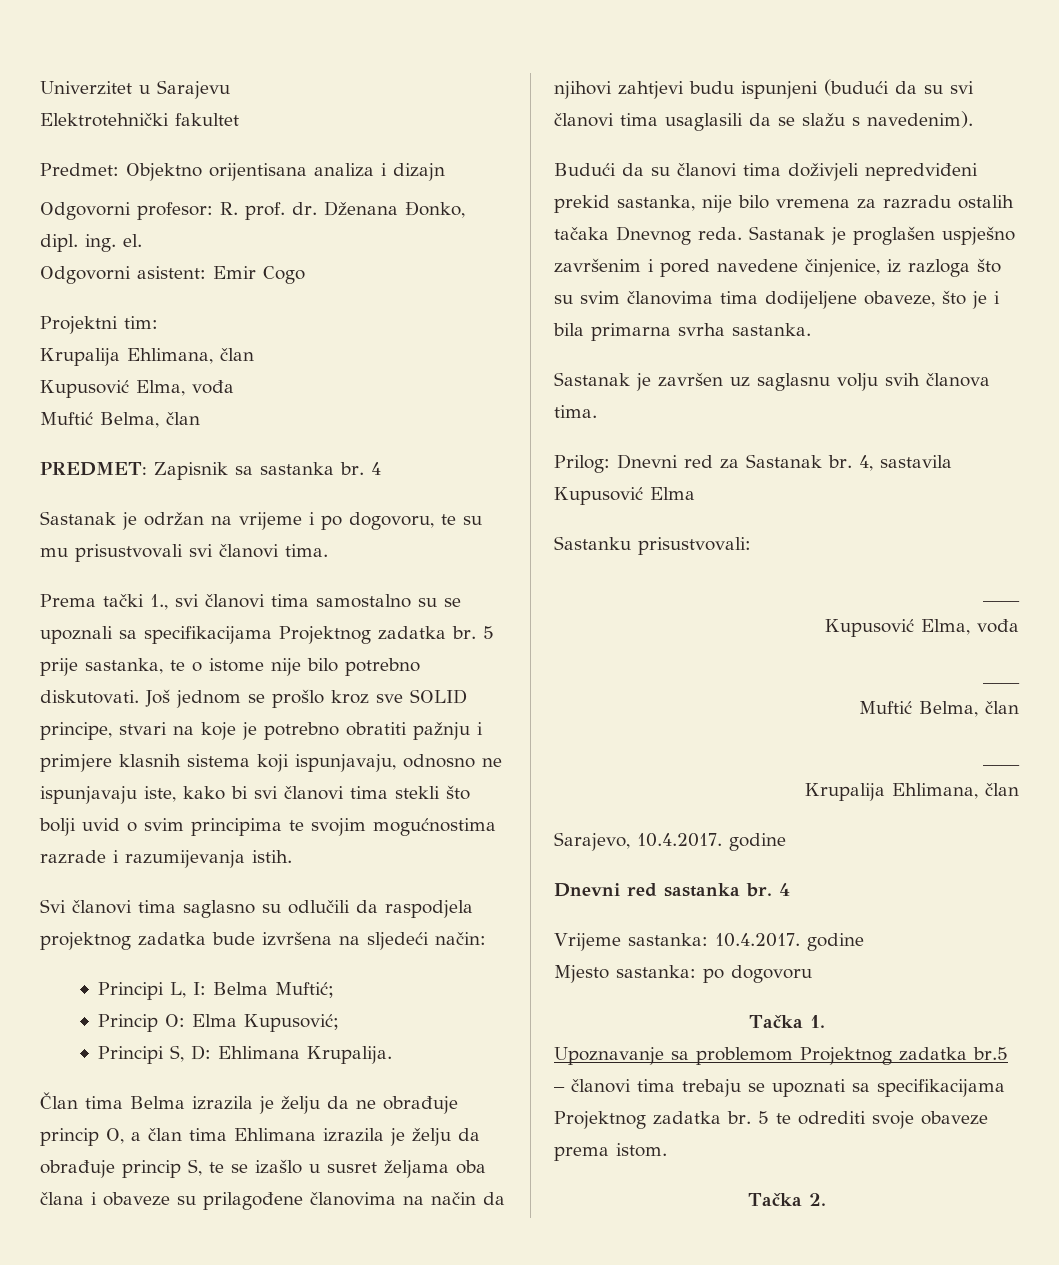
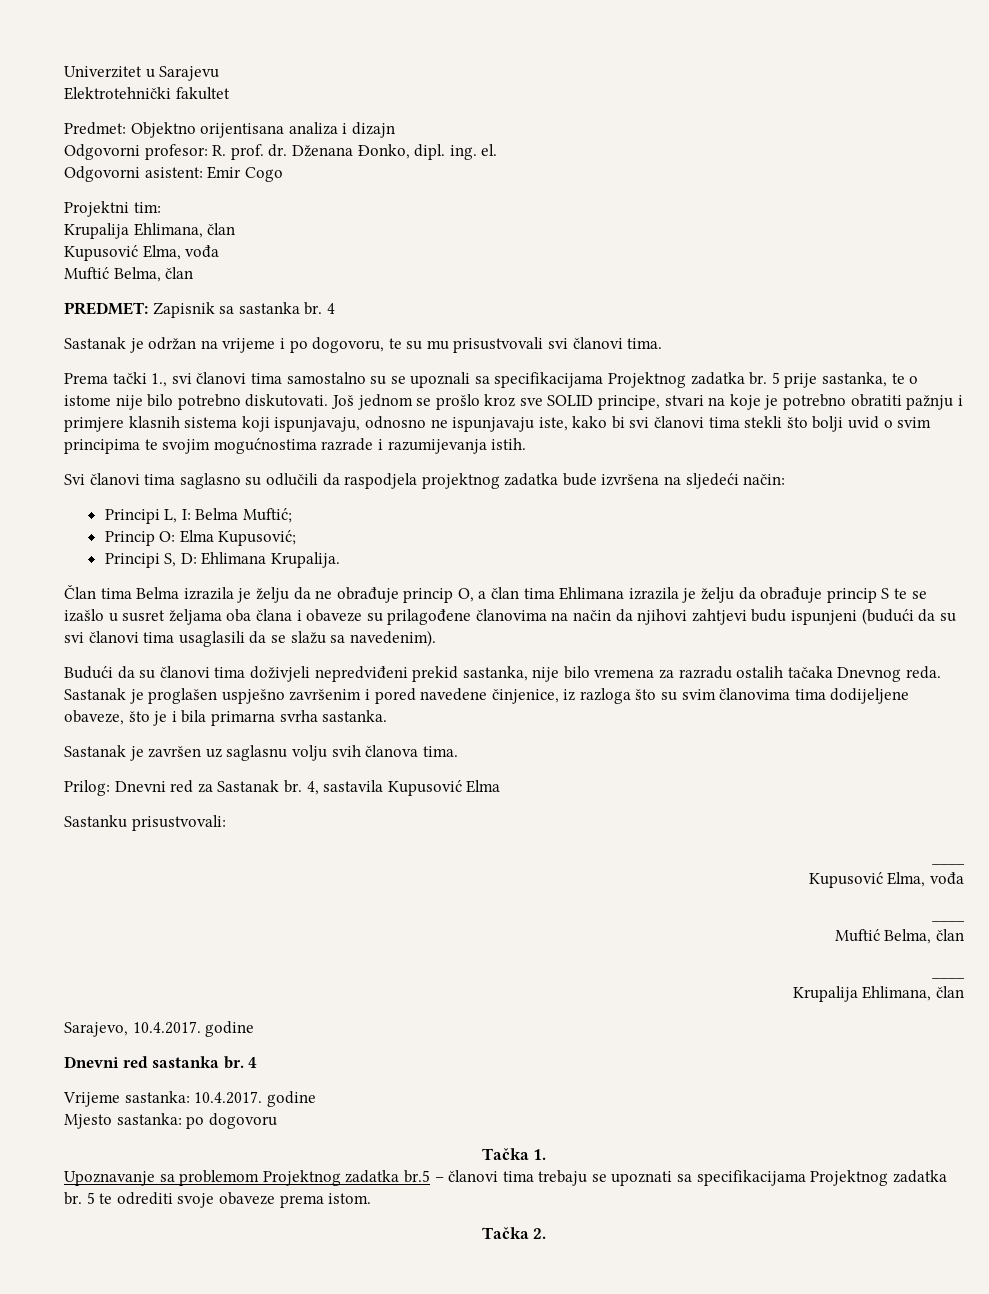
[188,1159,202,1176] S, -> [881,588,890,599] S
[852,117,860,126] s -> [330,635,346,643] sa

